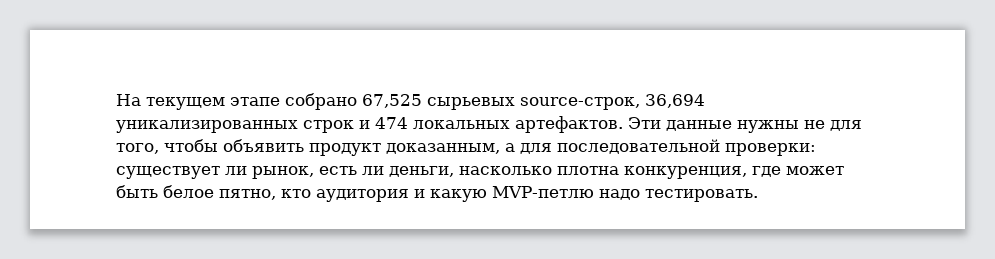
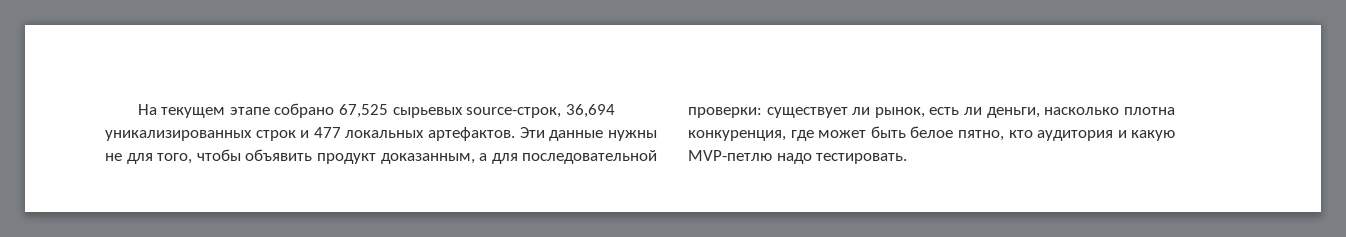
[375,117,408,129] 474 -> [313,127,341,138] 477

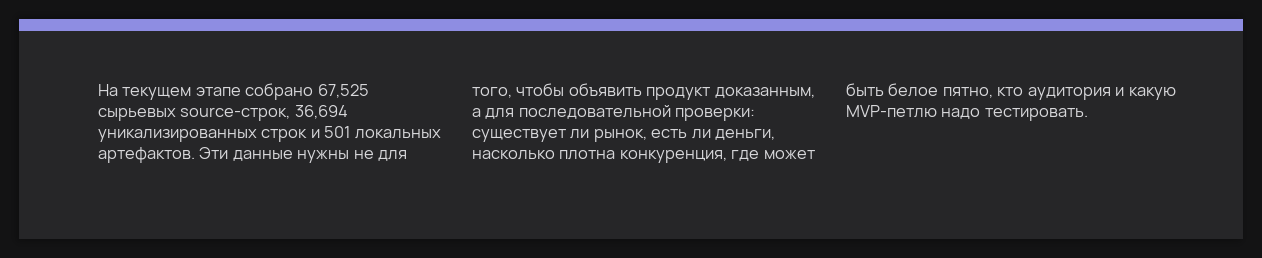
[313,127,341,138] 477 -> [324,126,351,138] 501

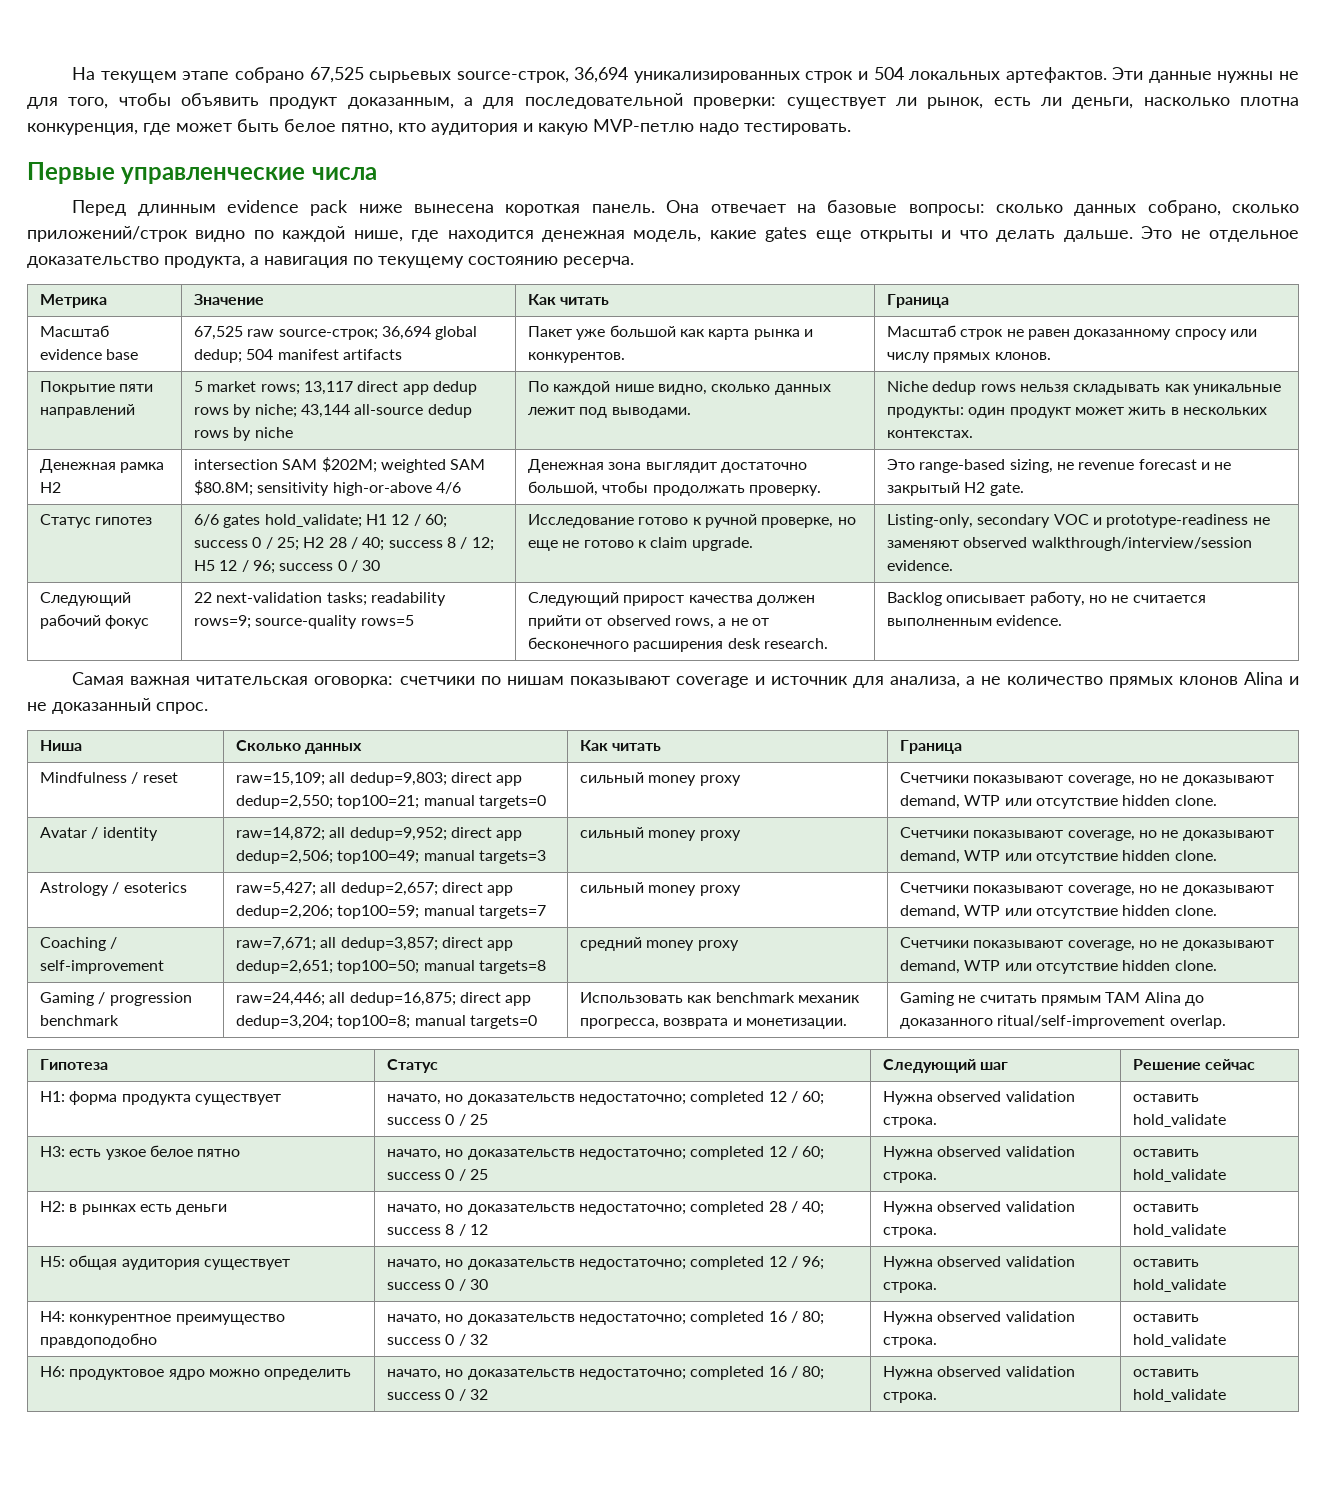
[324,126,351,138] 501 -> [873,67,904,80] 504
(1088, 114) none -> [27,162,377,184] [72,200,1300,216] [27,226,1300,242] [27,256,634,268] [40,294,108,308] [194,294,265,305] [528,294,610,305] [887,294,950,308] [40,325,110,337] [40,349,139,360] [194,326,478,340] [194,349,403,363] [528,325,814,340] [528,352,626,363] [887,325,1258,340] [887,352,1051,363] [40,381,154,395] [40,404,136,418] [194,381,478,395] [194,404,472,418] [194,427,293,441] [528,381,831,395] [528,407,691,418] [887,381,1282,395] [887,407,1268,418] [887,430,974,438] [40,459,165,473] [40,482,62,493] [194,457,486,473] [194,480,462,496] [528,459,808,473] [528,481,822,496] [887,459,1232,473] [887,482,1024,496] [40,514,153,528] [194,514,448,528] [194,537,494,551] [194,560,381,574] [528,514,856,528] [528,537,753,551] [887,514,1270,528] [887,537,1252,551] [887,560,954,571] [40,592,132,606] [40,614,150,629] [194,592,447,606] [194,615,414,629] [528,592,816,606] [528,615,770,629] [528,637,829,652] [887,591,1206,606] [887,615,1063,626] [72,672,1299,688] [27,698,208,714] [40,740,83,751] [236,740,363,754] [580,740,662,751] [900,740,963,754] [40,772,178,784] [236,772,523,786] [236,795,547,809] [580,772,741,786] [900,772,1274,786] [900,795,1217,809] [40,827,158,841] [236,827,523,841] [236,850,547,864] [580,827,741,841] [900,827,1274,841] [900,850,1217,864] [40,882,187,896] [236,882,514,896] [236,905,547,919] [580,882,741,896] [900,882,1274,896] [900,905,1217,919] [40,937,118,951] [40,960,165,974] [236,937,514,951] [236,960,547,974] [580,937,739,951] [900,937,1274,951] [900,960,1217,974] [40,992,192,1006] [40,1015,120,1026] [236,992,532,1006] [236,1015,538,1029] [580,992,861,1003] [580,1018,848,1029] [900,992,1205,1006] [900,1015,1226,1029] [40,1059,109,1070] [387,1059,439,1073] [883,1059,1009,1073] [1133,1059,1256,1070] [40,1091,282,1105] [387,1091,825,1105] [387,1114,489,1126] [883,1091,1075,1105] [883,1117,938,1128] [1133,1094,1200,1102] [1133,1114,1227,1127] [40,1145,241,1160] [387,1146,825,1160] [387,1169,489,1181] [883,1146,1075,1160] [883,1172,938,1183] [1133,1149,1200,1157] [1133,1169,1227,1182] [40,1201,228,1215] [387,1201,825,1215] [387,1224,489,1236] [883,1201,1075,1215] [883,1227,938,1238] [1133,1204,1200,1212] [1133,1224,1227,1237] [40,1255,291,1270] [387,1256,825,1270] [387,1279,489,1291] [883,1256,1075,1270] [883,1282,938,1293] [1133,1259,1200,1267] [1133,1279,1227,1292] [40,1311,285,1325] [40,1333,158,1348] [387,1311,825,1325] [387,1334,489,1346] [883,1311,1075,1325] [883,1337,938,1348] [1133,1314,1200,1322] [1133,1334,1227,1347] [40,1366,352,1380] [387,1366,825,1380] [387,1389,489,1401] [883,1366,1075,1380] [883,1392,938,1403] [1133,1369,1200,1377] [1133,1389,1227,1402] // Первые управленческие числа // Перед длинным evidence pack ниже вынесена короткая панель. Она отвечает на базовые вопросы: сколько данных собрано, сколько приложений/строк видно по каждой нише, где находится денежная модель, какие gates еще открыты и что делать дальше. Это не отдельное доказательство продукта, а навигация по текущему состоянию ресерча. // Метрика | Значение | Как читать | Граница // Масштаб evidence base | 67,525 raw source-строк; 36,694 global dedup; 504 manifest artifacts | Пакет уже большой как карта рынка и конкурентов. | Масштаб строк не равен доказанному спросу или числу прямых клонов. // Покрытие пяти направлений | 5 market rows; 13,117 direct app dedup rows by niche; 43,144 all-source dedup rows by niche | По каждой нише видно, сколько данных лежит под выводами. | Niche dedup rows нельзя складывать как уникальные продукты: один продукт может жить в нескольких контекстах. // Денежная рамка H2 | intersection SAM $202M; weighted SAM $80.8M; sensitivity high-or-above 4/6 | Денежная зона выглядит достаточно большой, чтобы продолжать проверку. | Это range-based sizing, не revenue forecast и не закрытый H2 gate. // Статус гипотез | 6/6 gates hold_validate; H1 12 / 60; success 0 / 25; H2 28 / 40; success 8 / 12; H5 12 / 96; success 0 / 30 | Исследование готово к ручной проверке, но еще не готово к claim upgrade. | Listing-only, secondary VOC и prototype-readiness не заменяют observed walkthrough/interview/session evidence. // Следующий рабочий фокус | 22 next-validation tasks; readability rows=9; source-quality rows=5 | Следующий прирост качества должен прийти от observed rows, а не от бесконечного расширения desk research. | Backlog описывает работу, но не считается выполненным evidence. // Самая важная читательская оговорка: счетчики по нишам показывают coverage и источник для анализа, а не количество прямых клонов Alina и не доказанный спрос. // Ниша | Сколько данных | Как читать | Граница // Mindfulness / reset | raw=15,109; all dedup=9,803; direct app dedup=2,550; top100=21; manual targets=0 | сильный money proxy | Счетчики показывают coverage, но не доказывают demand, WTP или отсутствие hidden clone. // Avatar / identity | raw=14,872; all dedup=9,952; direct app dedup=2,506; top100=49; manual targets=3 | сильный money proxy | Счетчики показывают coverage, но не доказывают demand, WTP или отсутствие hidden clone. // Astrology / esoterics | raw=5,427; all dedup=2,657; direct app dedup=2,206; top100=59; manual targets=7 | сильный money proxy | Счетчики показывают coverage, но не доказывают demand, WTP или отсутствие hidden clone. // Coaching / self-improvement | raw=7,671; all dedup=3,857; direct app dedup=2,651; top100=50; manual targets=8 | средний money proxy | Счетчики показывают coverage, но не доказывают demand, WTP или отсутствие hidden clone. // Gaming / progression benchmark | raw=24,446; all dedup=16,875; direct app dedup=3,204; top100=8; manual targets=0 | Использовать как benchmark механик прогресса, возврата и монетизации. | Gaming не считать прямым TAM Alina до доказанного ritual/self-improvement overlap. // Гипотеза | Статус | Следующий шаг | Решение сейчас // H1: форма продукта существует | начато, но доказательств недостаточно; completed 12 / 60; success 0 / 25 | Нужна observed validation строка. | оставить hold_validate // H3: есть узкое белое пятно | начато, но доказательств недостаточно; completed 12 / 60; success 0 / 25 | Нужна observed validation строка. | оставить hold_validate // H2: в рынках есть деньги | начато, но доказательств недостаточно; completed 28 / 40; success 8 / 12 | Нужна observed validation строка. | оставить hold_validate // H5: общая аудитория существует | начато, но доказательств недостаточно; completed 12 / 96; success 0 / 30 | Нужна observed validation строка. | оставить hold_validate // H4: конкурентное преимущество правдоподобно | начато, но доказательств недостаточно; completed 16 / 80; success 0 / 32 | Нужна observed validation строка. | оставить hold_validate // H6: продуктовое ядро можно определить | начато, но доказательств недостаточно; completed 16 / 80; success 0 / 32 | Нужна observed validation строка. | оставить hold_validate

